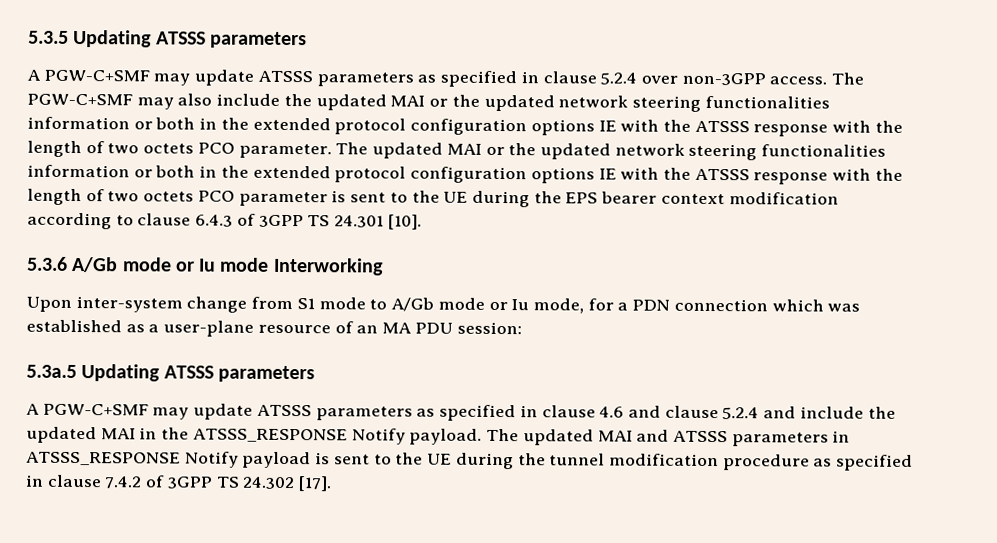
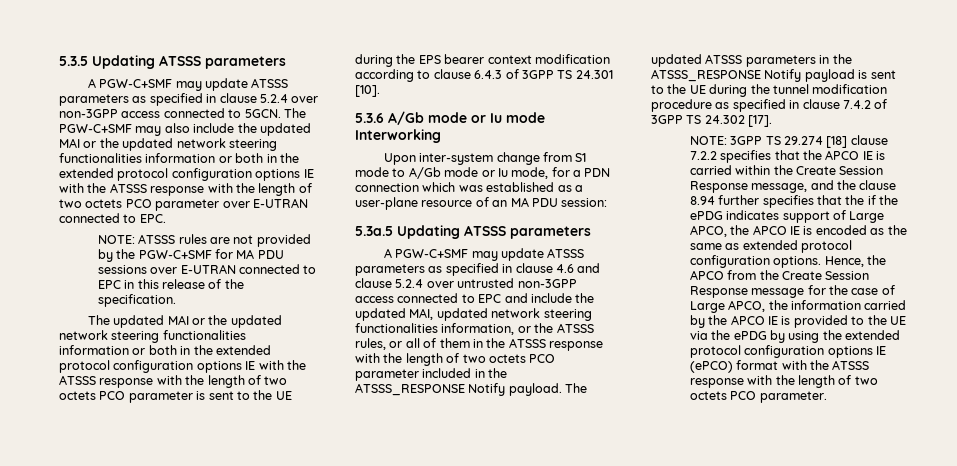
[769,76,828,85] access. -> [121,108,281,118] access connected to 5GCN.
[238,143,332,159] parameter. -> [155,198,308,211] [59,213,166,223] [97,234,311,247] [97,249,284,262] [97,264,317,274] [97,279,244,289] [97,294,176,307] parameter over E-UTRAN connected to EPC. // NOTE: ATSSS rules are not provided by the PGW-C+SMF for MA PDU sessions over E-UTRAN connected to EPC in this release of the specification. //
[763,406,896,419] [26,426,136,444] and include the updated MAI -> [426,278,577,288] [355,293,595,303] [355,308,592,321] [355,323,594,335] [355,338,603,351] [355,353,556,366] [355,368,472,381] over untrusted non-3GPP access connected to EPC and include the updated MAI, updated network steering functionalities information, or the ATSSS rules, or all of them in the ATSSS response with the length of two octets PCO parameter included
[597,429,670,442] MAI and -> (702, 60) none
(851, 436) none -> [832,54,852,64] the
(333, 484) none -> [689,135,888,148] [689,150,886,163] [689,165,884,175] [689,180,897,193] [689,195,899,208] [689,210,885,223] [689,225,907,237] [689,240,853,253] [689,255,887,268] [689,270,870,280] [689,285,895,298] [689,300,907,313] [689,315,906,328] [689,330,901,343] [689,345,887,358] [689,360,870,373] [689,375,878,388] [689,391,827,403] // NOTE: 3GPP TS 29.274 [18] clause 7.2.2 specifies that the APCO IE is carried within the Create Session Response message, and the clause 8.94 further specifies that the if the ePDG indicates support of Large APCO, the APCO IE is encoded as the same as extended protocol configuration options. Hence, the APCO from the Create Session Response message for the case of Large APCO, the information carried by the APCO IE is provided to the UE via the ePDG by using the extended protocol configuration options IE (ePCO) format with the ATSSS response with the length of two octets PCO parameter.

